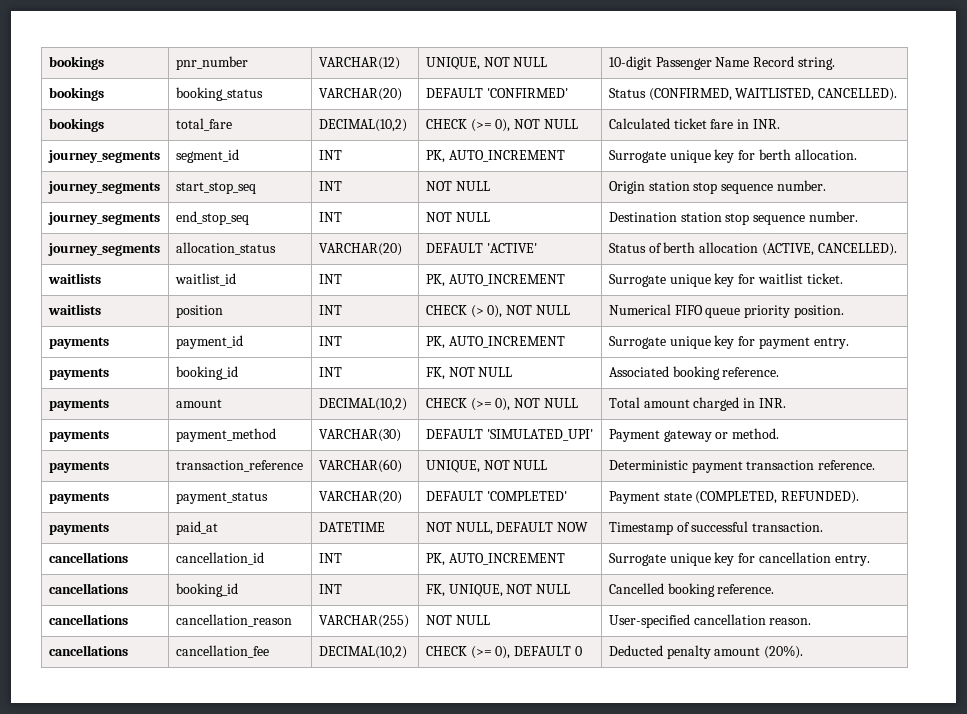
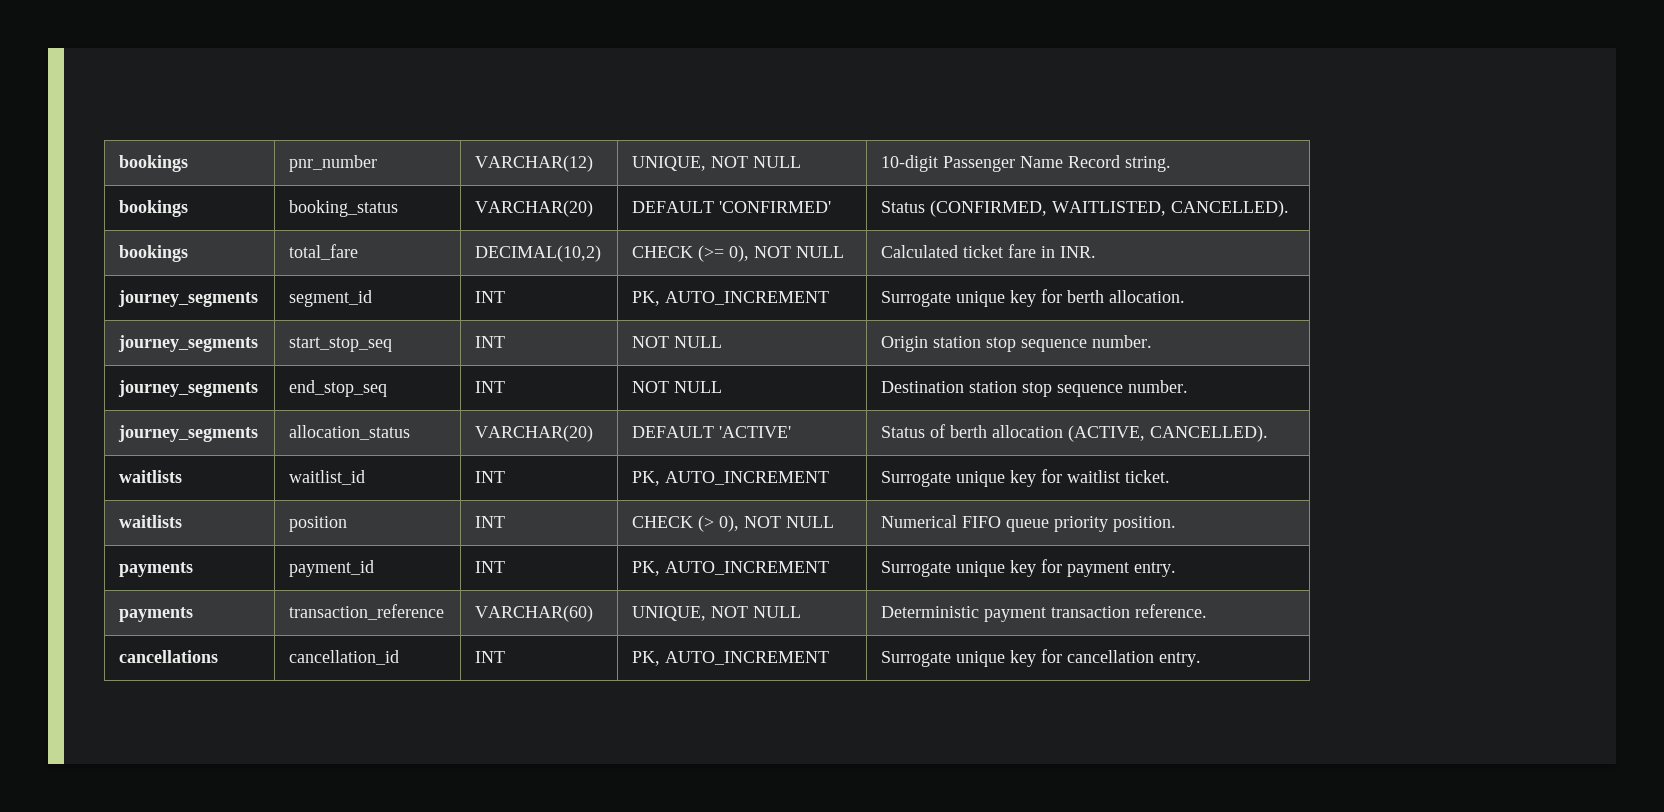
[48,368,109,380] [175,366,238,380] [318,367,342,377] [425,367,513,380] [608,366,780,380] [48,399,109,411] [175,399,222,408] [318,398,407,411] [425,398,578,411] [608,397,786,411] [48,430,109,442] [175,428,276,442] [318,429,401,442] [425,429,593,441] [608,428,780,442] // payments | booking_id | INT | FK, NOT NULL | Associated booking reference. // payments | amount | DECIMAL(10,2) | CHECK (>= 0), NOT NULL | Total amount charged in INR. // payments | payment_method | VARCHAR(30) | DEFAULT 'SIMULATED_UPI' | Payment gateway or method. -> (1177, 569) none
[48,492,109,504] [175,492,268,504] [318,491,402,504] [425,491,567,501] [608,491,860,504] [48,523,109,535] [175,521,218,535] [318,522,385,532] [425,522,589,535] [608,521,824,535] // payments | payment_status | VARCHAR(20) | DEFAULT 'COMPLETED' | Payment state (COMPLETED, REFUNDED). // payments | paid_at | DATETIME | NOT NULL, DEFAULT NOW | Timestamp of successful transaction. -> (1208, 611) none
[48,583,128,594] [175,583,238,597] [318,584,342,594] [425,584,571,597] [608,583,775,597] [48,614,128,625] [175,614,292,627] [318,615,409,628] [425,615,490,625] [608,614,812,628] [48,645,128,656] [175,645,269,658] [318,646,407,659] [425,646,582,659] [608,645,804,659] // cancellations | booking_id | INT | FK, UNIQUE, NOT NULL | Cancelled booking reference. // cancellations | cancellation_reason | VARCHAR(255) | NOT NULL | User-specified cancellation reason. // cancellations | cancellation_fee | DECIMAL(10,2) | CHECK (>= 0), DEFAULT 0 | Deducted penalty amount (20%). -> (1202, 659) none

